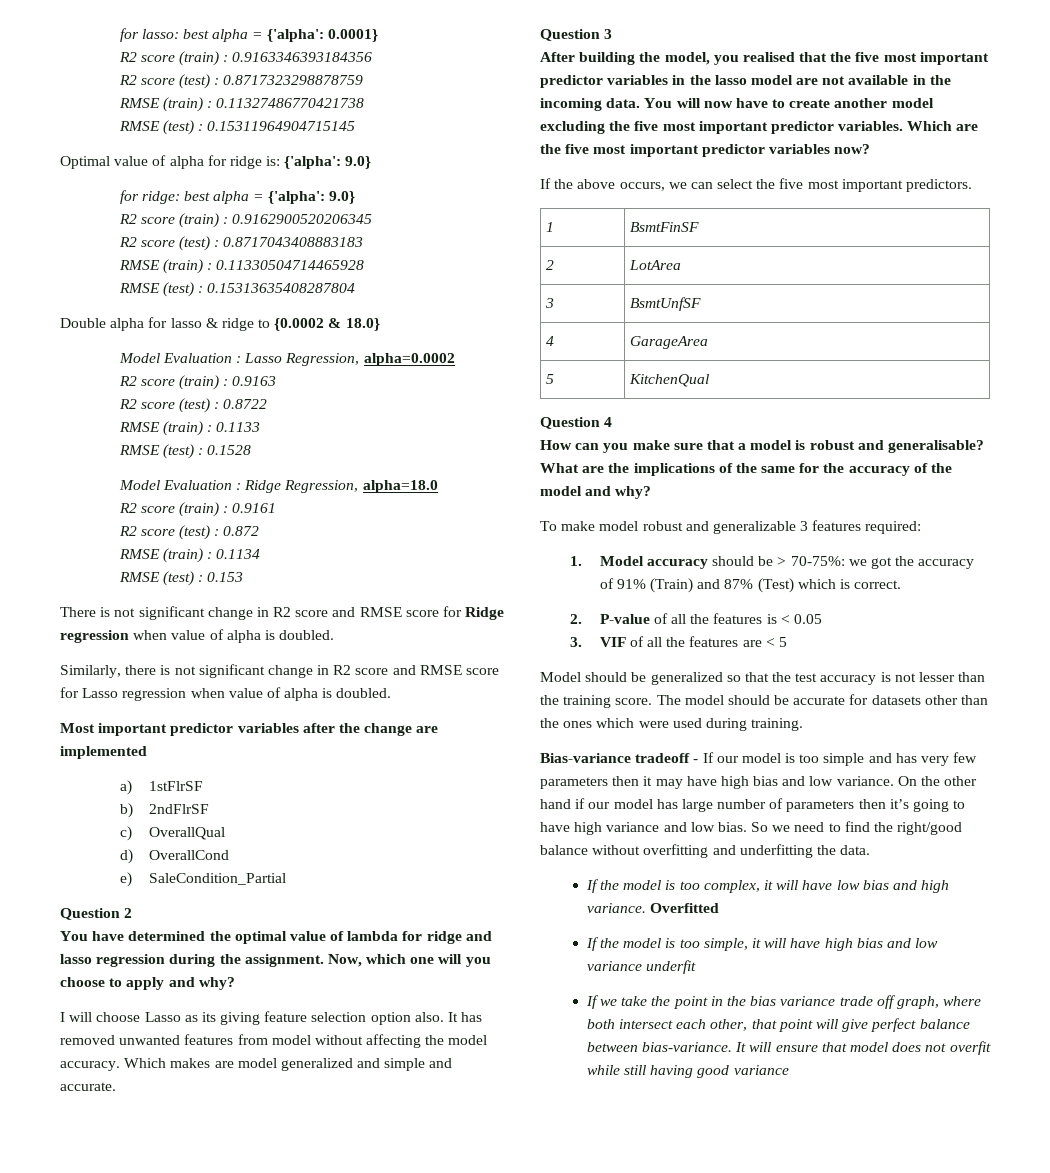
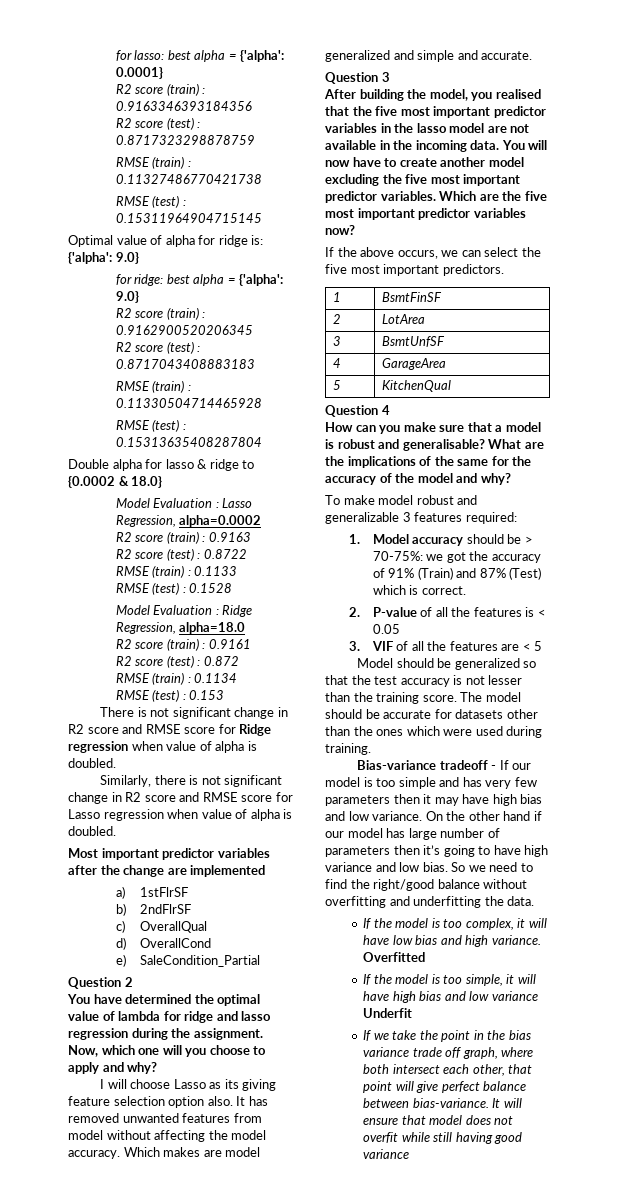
[646,960,697,974] underfit -> [363,1008,413,1018] Underfit

